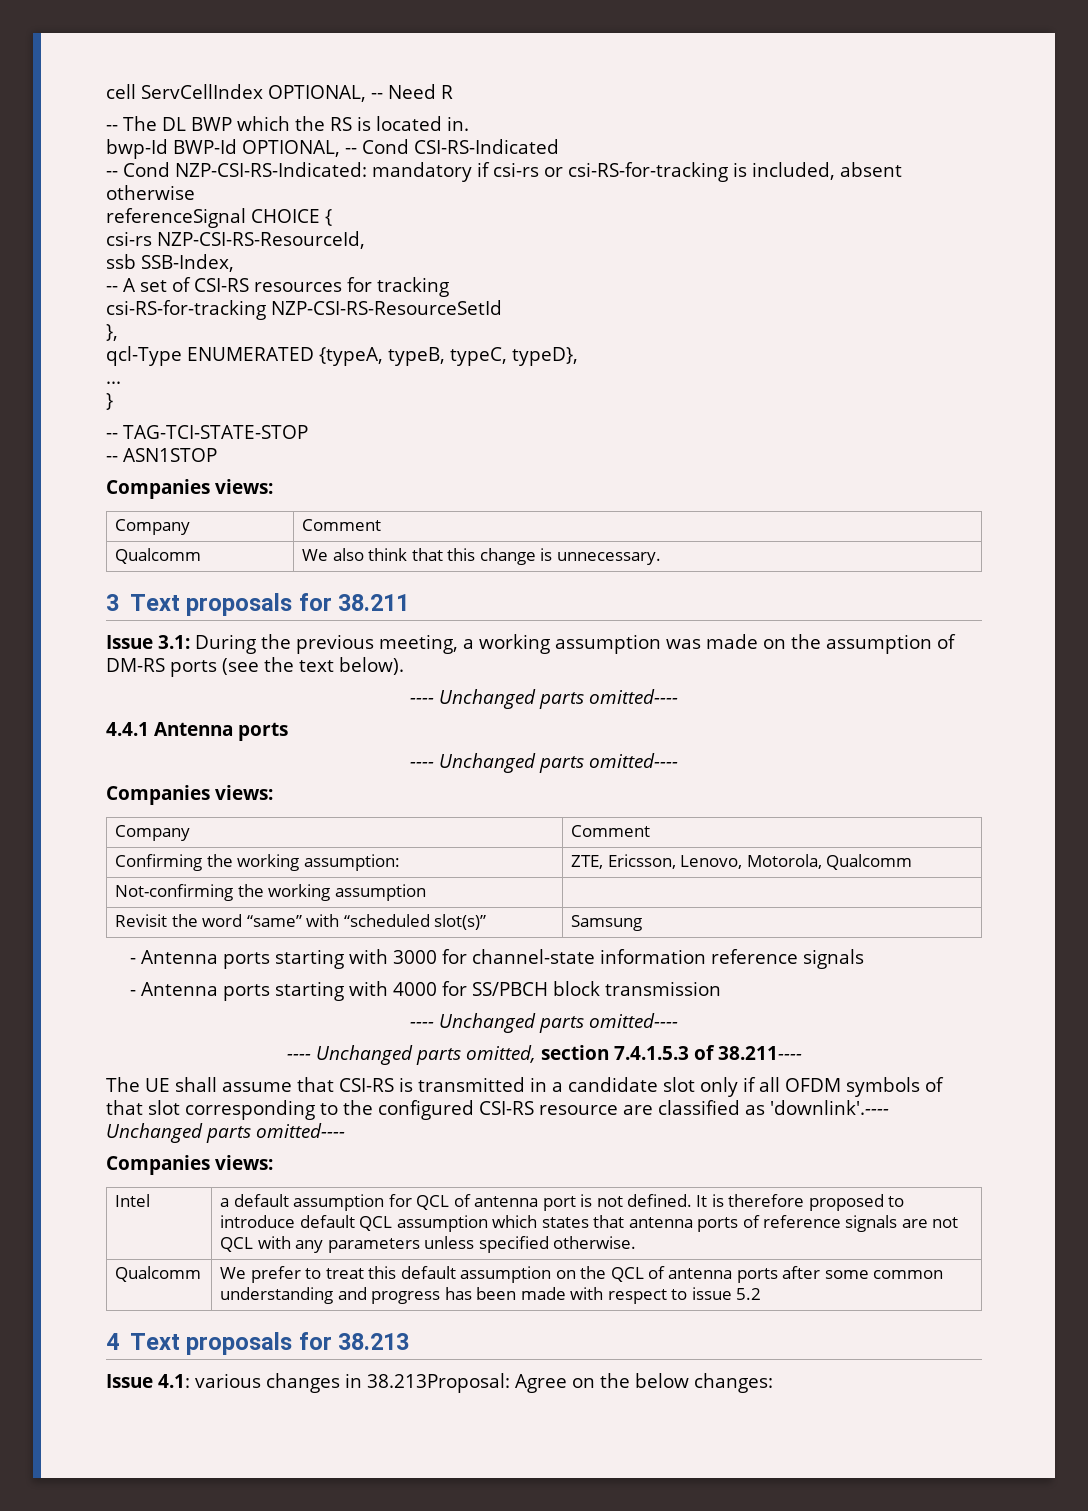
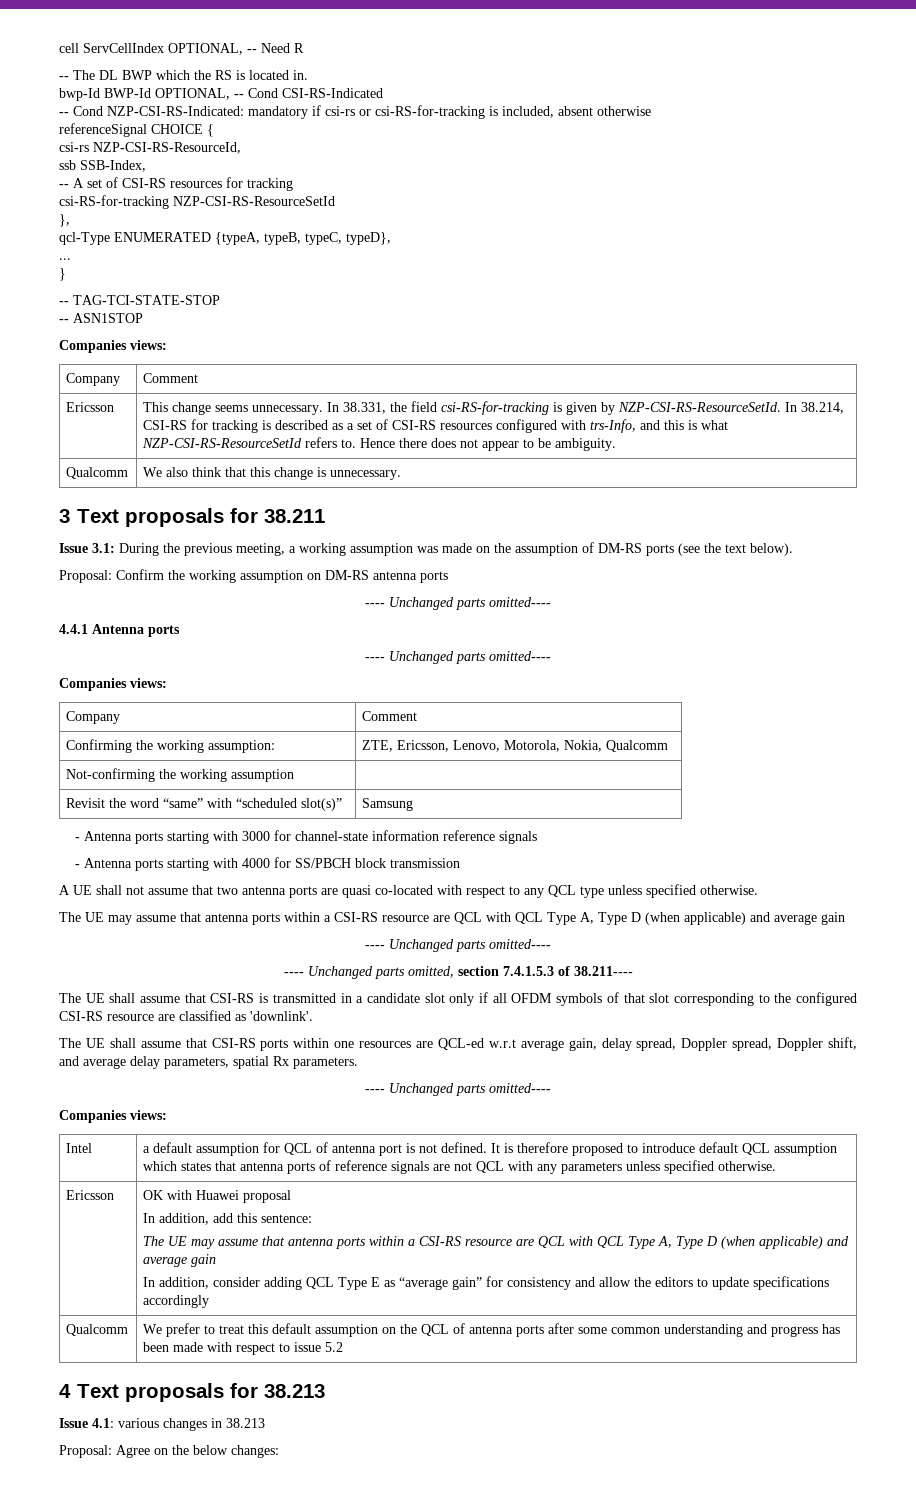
(382, 525) none -> [66,402,115,412] [143,401,845,415] [143,419,729,433] [142,437,617,451] // Ericsson | This change seems unnecessary. In 38.331, the field csi-RS-for-tracking is given by NZP-CSI-RS-ResourceSetId. In 38.214, CSI-RS for tracking is described as a set of CSI-RS resources configured with trs-Info, and this is what NZP-CSI-RS-ResourceSetId refers to. Hence there does not appear to be ambiguity.
(404, 666) none -> [59,569,448,583] // Proposal: Confirm the working assumption on DM-RS antenna ports
(822, 861) none -> [564,740,603,752] Nokia,
(721, 988) none -> [59,884,758,898] [59,912,845,925] // A UE shall not assume that two antenna ports are quasi co-located with respect to any QCL type unless specified otherwise. // The UE may assume that antenna ports within a CSI-RS resource are QCL with QCL Type A, Type D (when applicable) and average gain
[770,1100,889,1115] 'downlink'.---- -> [250,1011,313,1021] [59,1037,857,1051] [59,1056,358,1069] [365,1089,385,1093] 'downlink'. // The UE shall assume that CSI-RS ports within one resources are QCL-ed w.r.t average gain, delay spread, Doppler spread, Doppler shift, and average delay parameters, spatial Rx parameters. // ----
(637, 1242) none -> [66,1190,115,1200] [143,1190,292,1203] [143,1213,313,1225] [143,1236,850,1249] [143,1254,217,1267] [143,1276,830,1290] [143,1295,210,1308] // Ericsson | OK with Huawei proposal // In addition, add this sentence: // The UE may assume that antenna ports within a CSI-RS resource are QCL with QCL Type A, Type D (when applicable) and average gain // In addition, consider adding QCL Type E as “average gain” for consistency and allow the editors to update specifications accordingly
[367,1373,510,1393] 38.213Proposal: -> [226,1418,265,1428] [59,1445,112,1458] 38.213 // Proposal:

